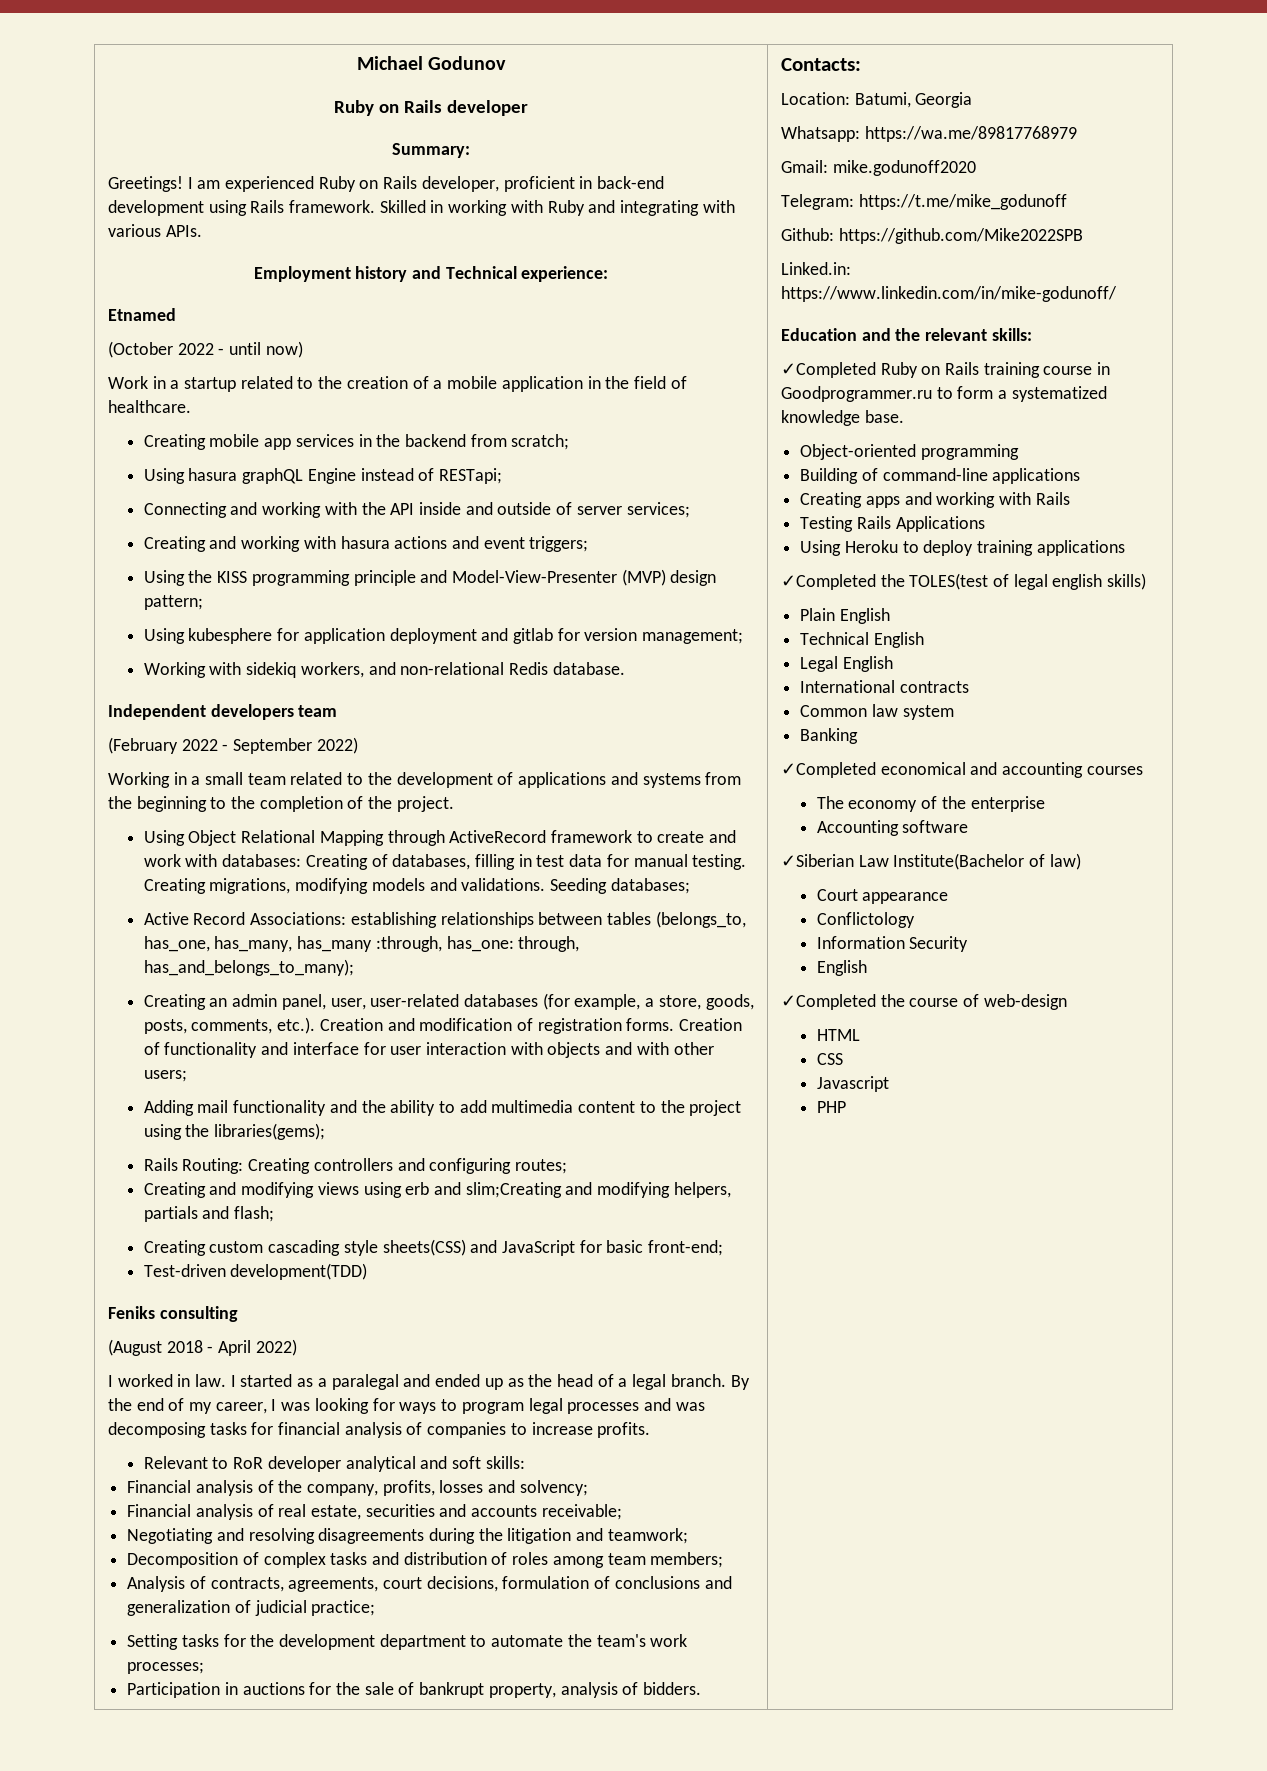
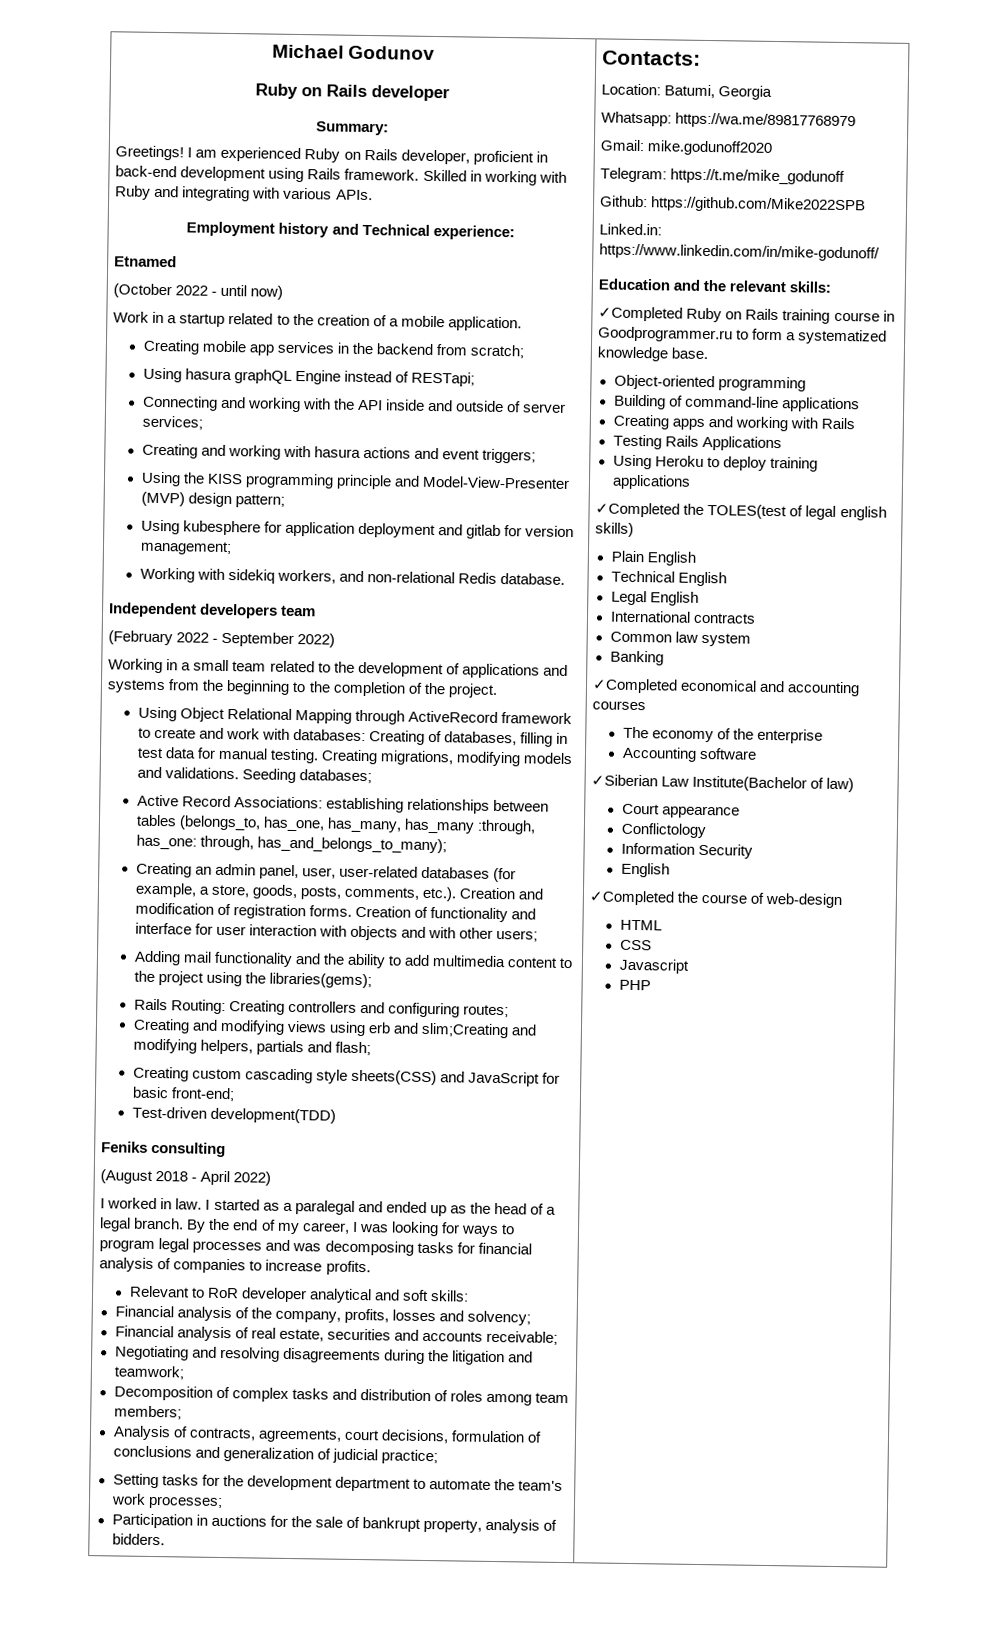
[501,376,687,392] [107,400,191,413] application in the field of healthcare. -> [447,316,522,332] application.

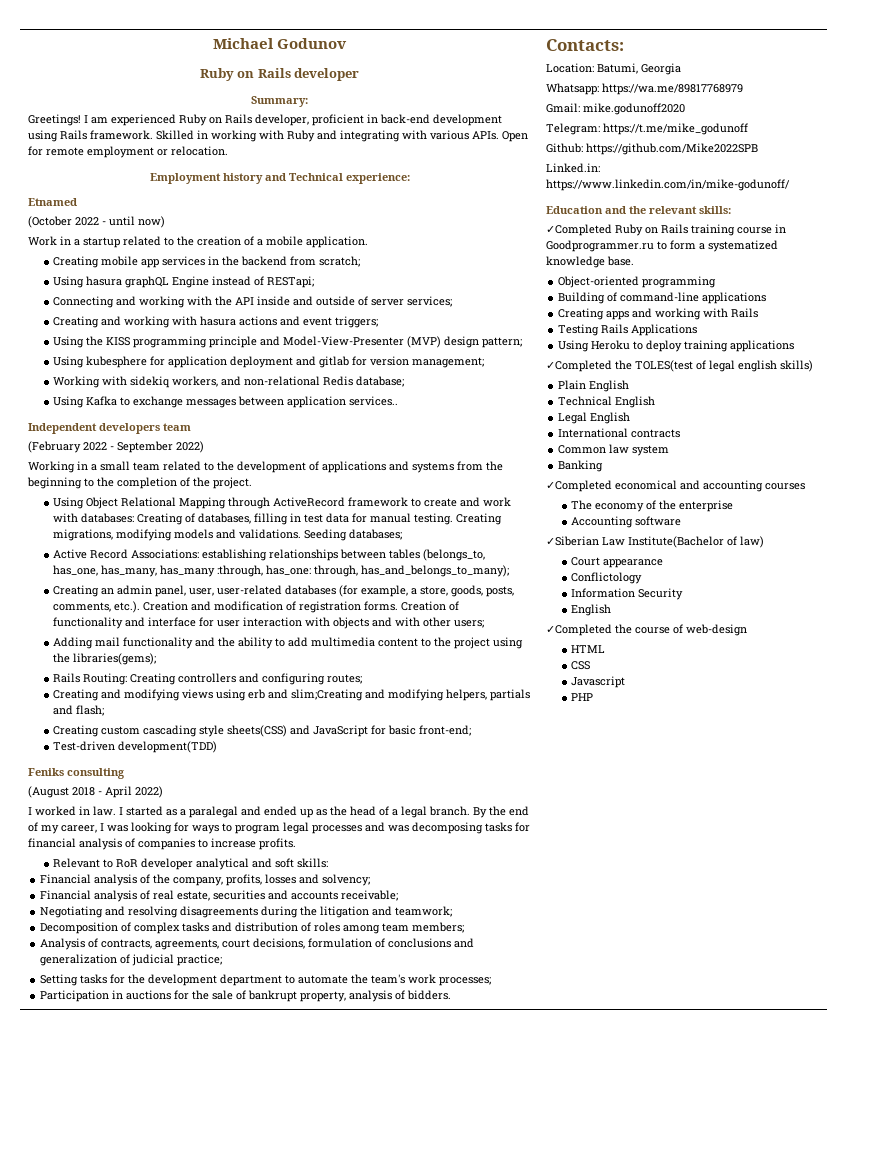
(373, 195) none -> [501,131,528,142] [27,146,228,158] Open for remote employment or relocation.
[500,573,566,585] database. -> [356,376,405,387] [53,396,399,408] database; // Using Kafka to exchange messages between application services..

